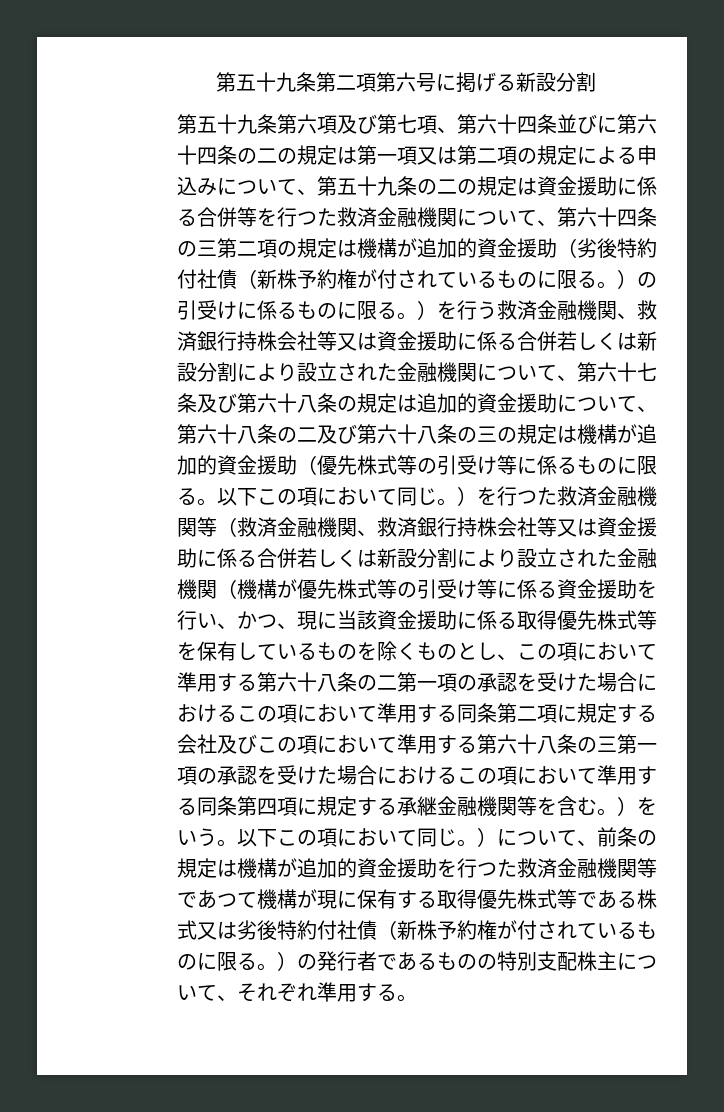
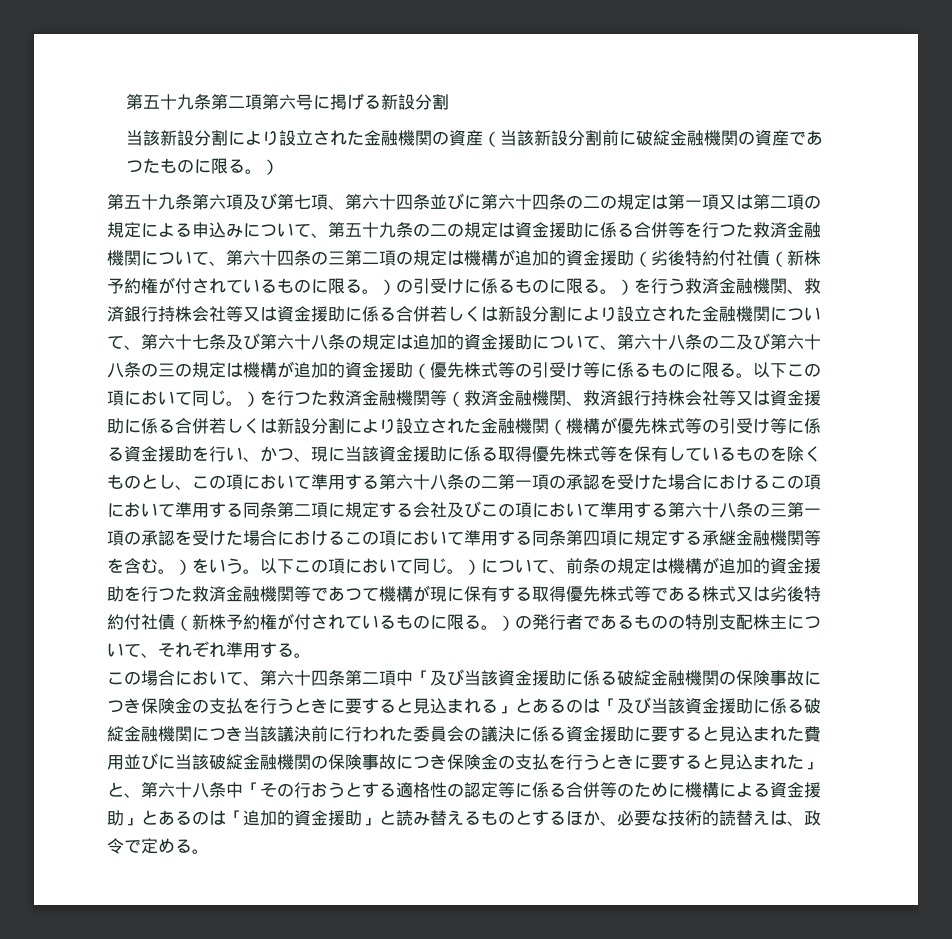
(596, 82) none -> [126,130,824,147] [126,158,280,175] // 当該新設分割により設立された金融機関の資産（当該新設分割前に破綻金融機関の資産であつたものに限る。）
(417, 998) none -> [106,669,821,686] [106,697,821,714] [106,726,821,742] [106,753,821,770] [106,782,821,798] [106,810,821,826] [106,838,209,854] // この場合において、第六十四条第二項中「及び当該資金援助に係る破綻金融機関の保険事故につき保険金の支払を行うときに要すると見込まれる」とあるのは「及び当該資金援助に係る破綻金融機関につき当該議決前に行われた委員会の議決に係る資金援助に要すると見込まれた費用並びに当該破綻金融機関の保険事故につき保険金の支払を行うときに要すると見込まれた」と、第六十八条中「その行おうとする適格性の認定等に係る合併等のために機構による資金援助」とあるのは「追加的資金援助」と読み替えるものとするほか、必要な技術的読替えは、政令で定める。

